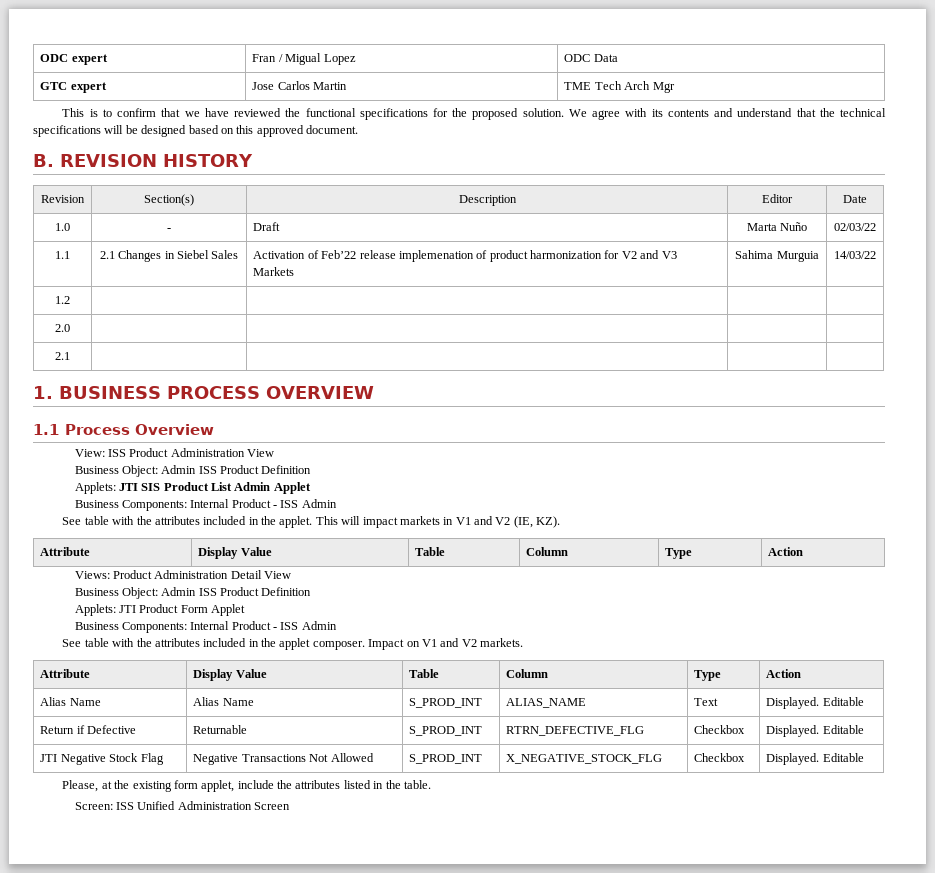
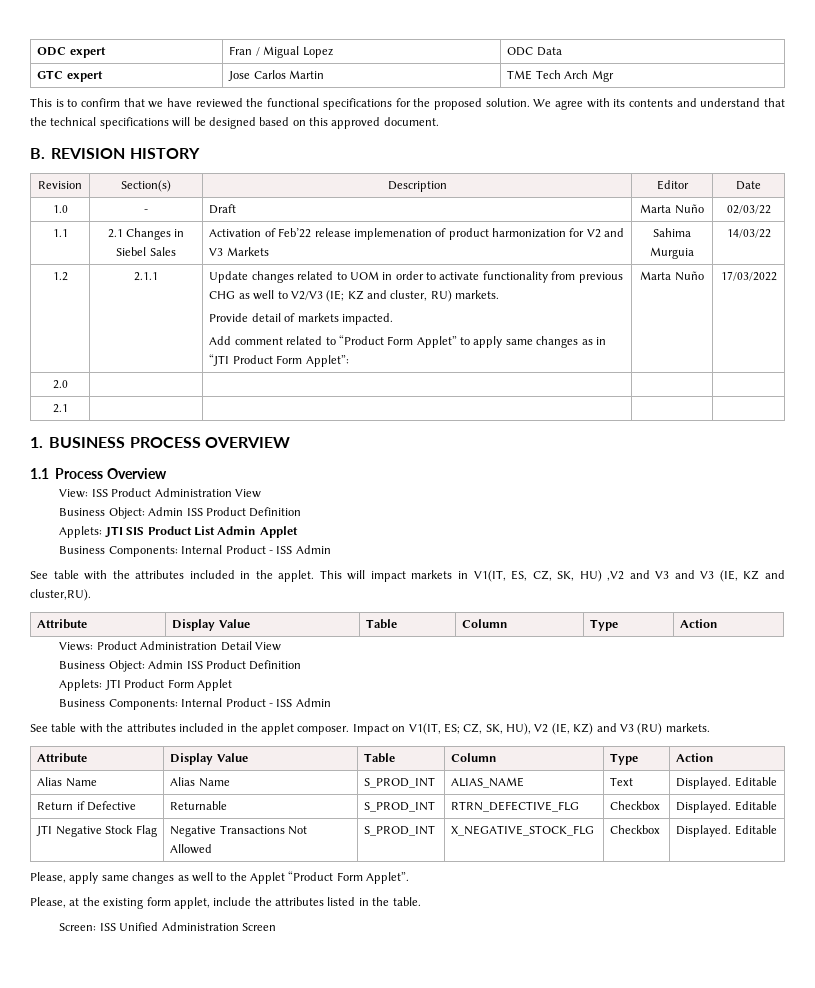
(70, 300) | | | -> [134,272,158,281] [209,271,623,283] [209,290,500,302] [209,313,393,325] [209,335,606,348] [209,354,349,367] [640,271,704,281] [720,271,777,281] 2.1.1 | Update changes related to UOM in order to activate functionality from previous CHG as well to V2/V3 (IE; KZ and cluster, RU) markets. // Provide detail of markets impacted. // Add comment related to “Product Form Applet” to apply same changes as in “JTI Product Form Applet”: | Marta Nuño | 17/03/2022
[455,516,561,528] V1 and V2 (IE, KZ). -> [473,570,786,582] [30,589,91,601] V1(IT, ES, CZ, SK, HU) ,V2 and V3 and V3 (IE, KZ and cluster,RU).
[421,638,477,647] V1 and V2 -> [408,723,663,735] V1(IT, ES; CZ, SK, HU), V2 (IE, KZ) and V3 (RU)
(864, 757) none -> [30,871,410,884] // Please, apply same changes as well to the Applet “Product Form Applet”.

